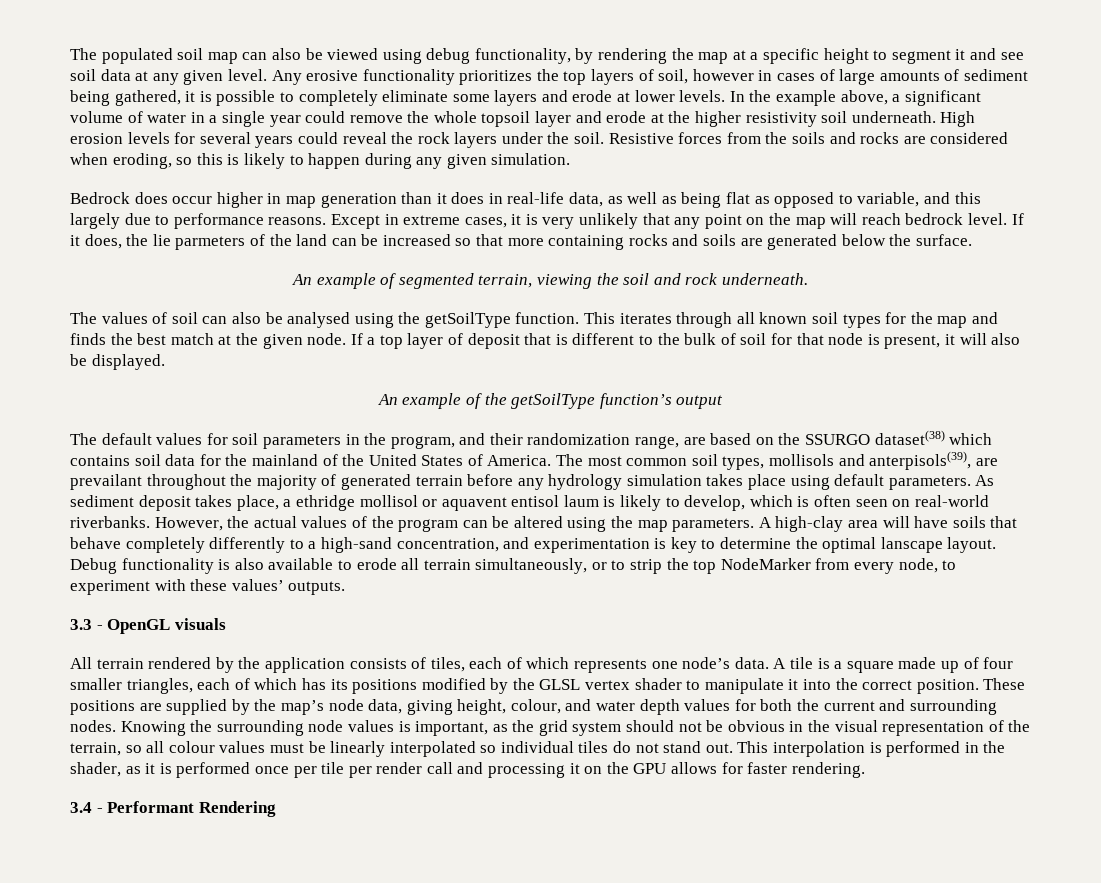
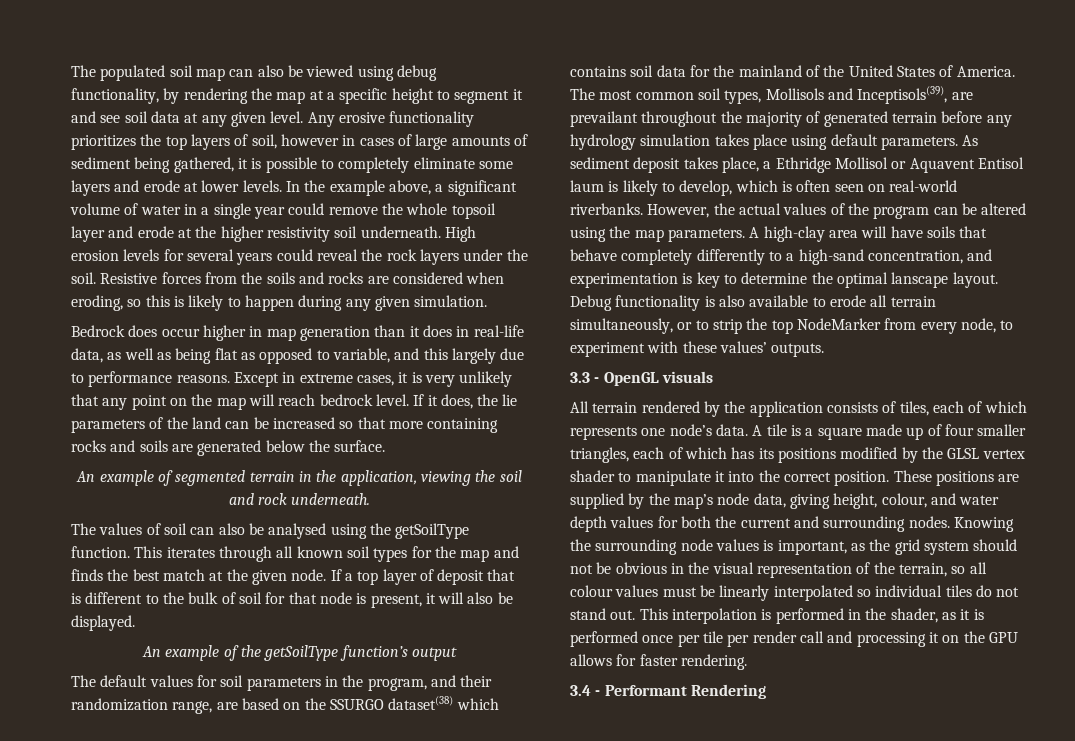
[175,236,246,250] parmeters -> [71,419,145,433] parameters
[478,274,533,288] terrain, -> [249,470,417,486] terrain in the application,
[769,451,972,470] mollisols and anterpisols(39), -> [765,86,948,104] Mollisols and Inceptisols(39),
[295,495,560,511] ethridge mollisol or aquavent entisol -> [775,157,1024,173] Ethridge Mollisol or Aquavent Entisol

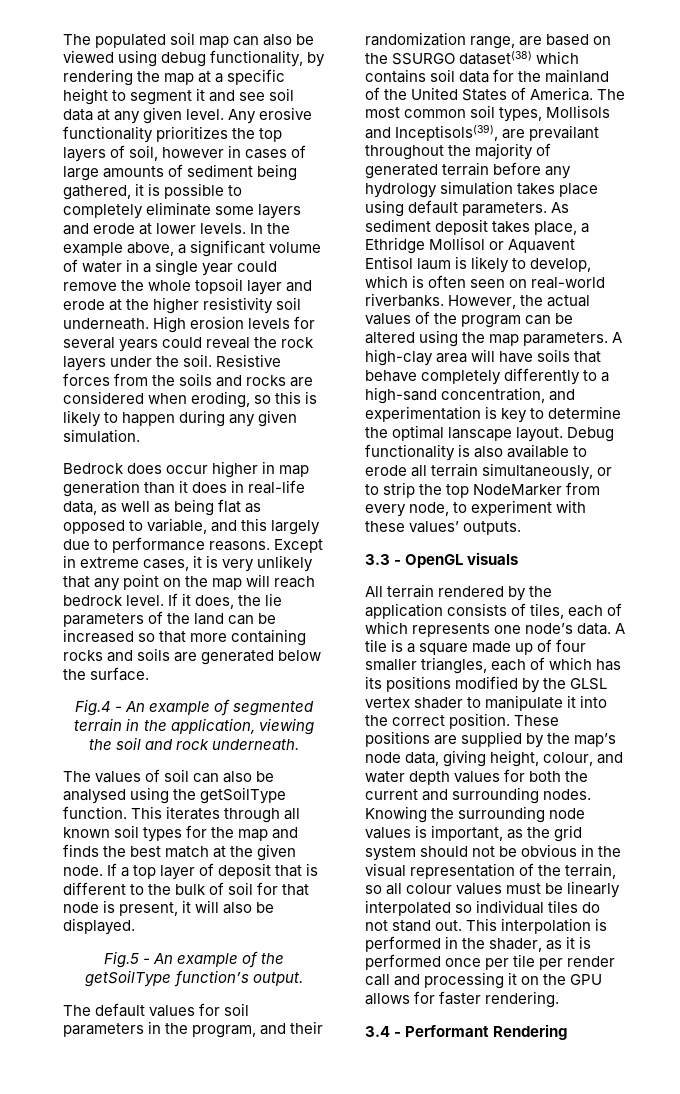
(386, 446) none -> [74,699,122,716] Fig.4 -
(135, 623) none -> [103,951,150,968] Fig.5 -
[411,647,457,661] output -> [252,972,303,986] output.

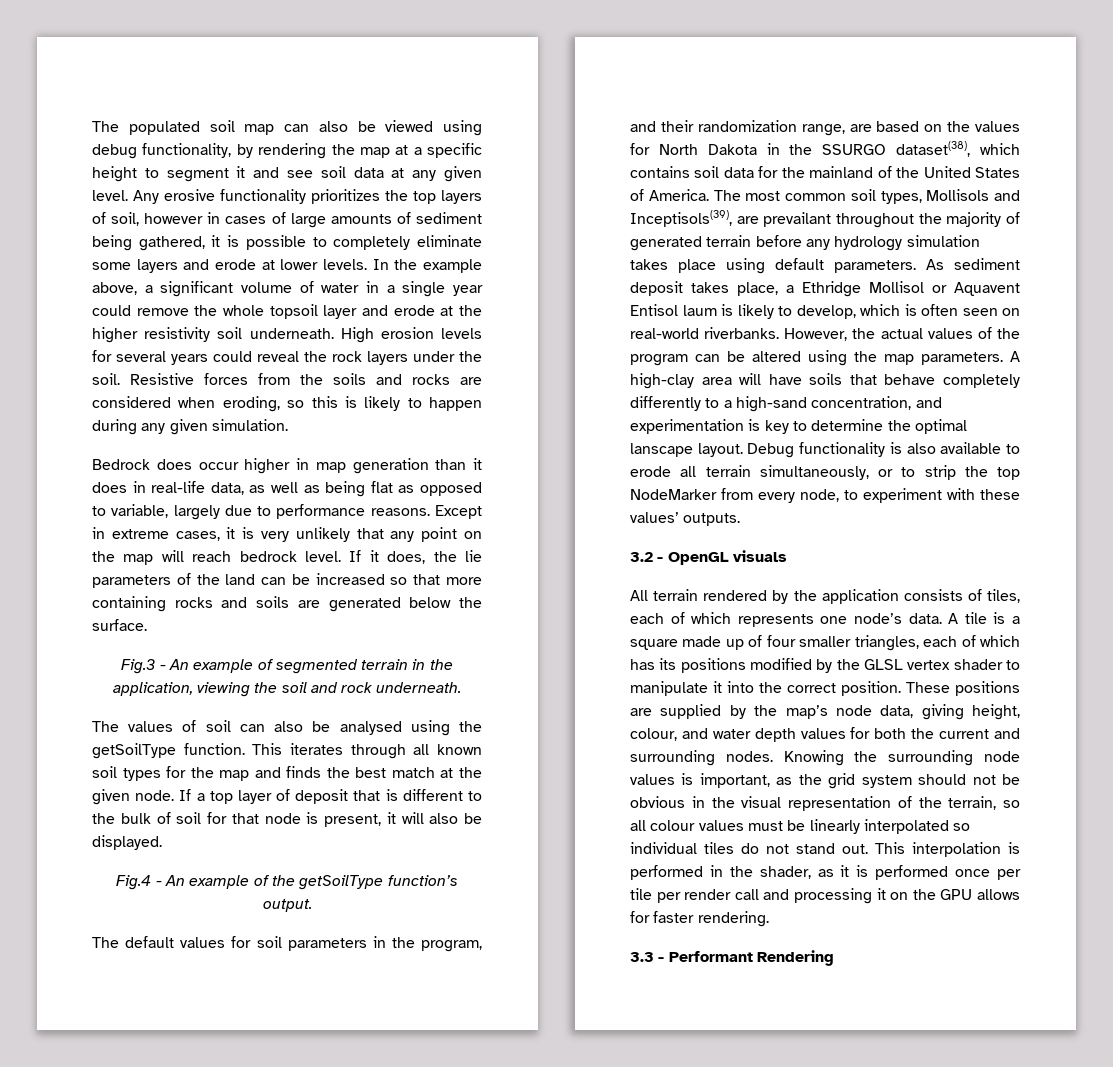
[211,518,268,532] and this -> (169, 511) none
[74,699,111,716] Fig.4 -> [121,659,156,674] Fig.3
[103,951,139,968] Fig.5 -> [116,875,152,890] Fig.4
[392,51,533,65] SSURGO dataset(38) -> [975,121,1020,132] [630,141,971,157] values for North Dakota in the SSURGO dataset(38),
[365,554,390,565] 3.3 -> [630,552,653,562] 3.2
[365,1026,390,1037] 3.4 -> [630,952,654,962] 3.3

